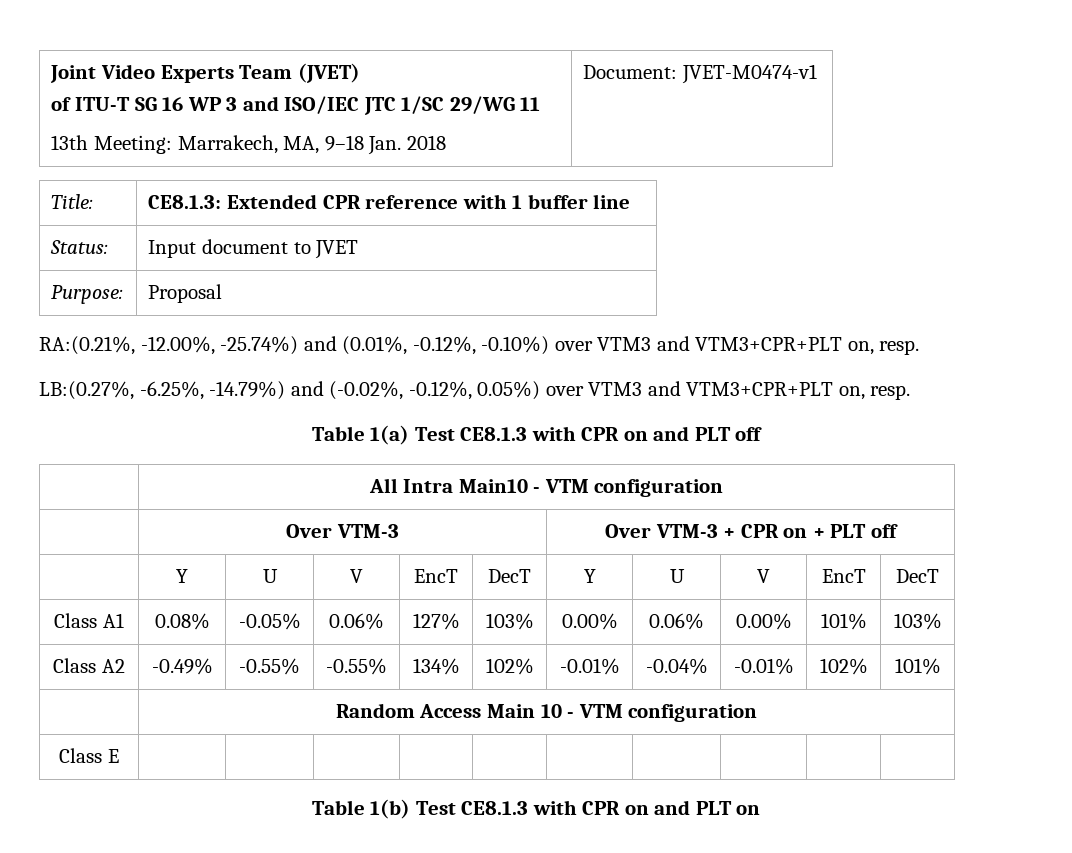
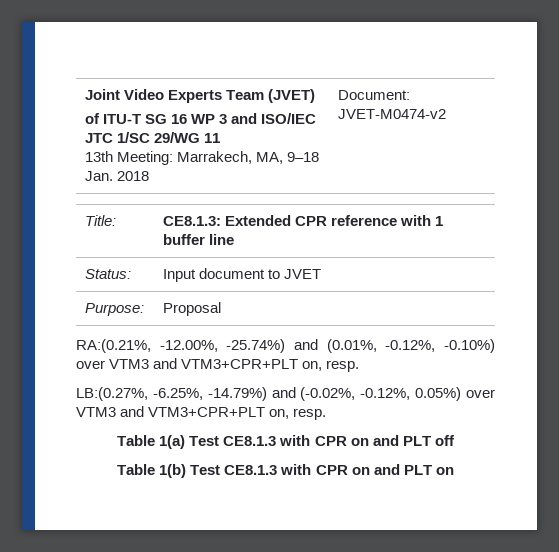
[682,64,818,84] JVET-M0474-v1 -> [338,109,447,119] JVET-M0474-v2
[368,478,724,497] [286,524,399,538] [605,524,898,538] [176,569,188,583] [262,569,278,583] [350,569,363,583] [414,569,458,583] [488,569,531,583] [583,569,596,583] [669,569,685,583] [757,569,770,583] [821,569,866,583] [896,569,939,583] [54,613,124,628] [154,613,210,630] [238,613,301,630] [329,613,384,630] [412,613,460,630] [485,613,534,630] [561,613,618,630] [649,613,704,630] [735,613,792,630] [820,613,867,630] [893,613,942,630] [53,658,125,673] [151,658,213,675] [238,658,300,675] [326,658,387,675] [412,658,460,675] [485,658,534,675] [559,658,620,675] [645,658,708,675] [733,658,794,675] [819,658,868,675] [894,658,941,675] [335,703,758,722] [59,748,119,763] // | All Intra Main10 - VTM configuration // | Over VTM-3 | Over VTM-3 + CPR on + PLT off // | Y | U | V | EncT | DecT | Y | U | V | EncT | DecT // Class A1 | 0.08% | -0.05% | 0.06% | 127% | 103% | 0.00% | 0.06% | 0.00% | 101% | 103% // Class A2 | -0.49% | -0.55% | -0.55% | 134% | 102% | -0.01% | -0.04% | -0.01% | 102% | 101% // | Random Access Main 10 - VTM configuration // Class E | | | | | | | | | | -> (455, 440) none

